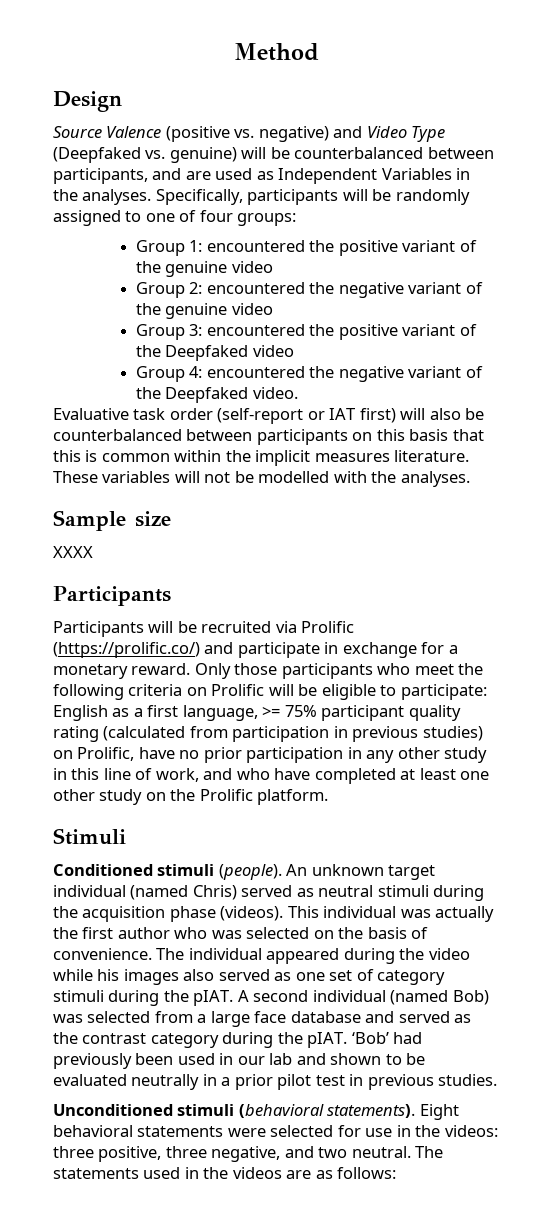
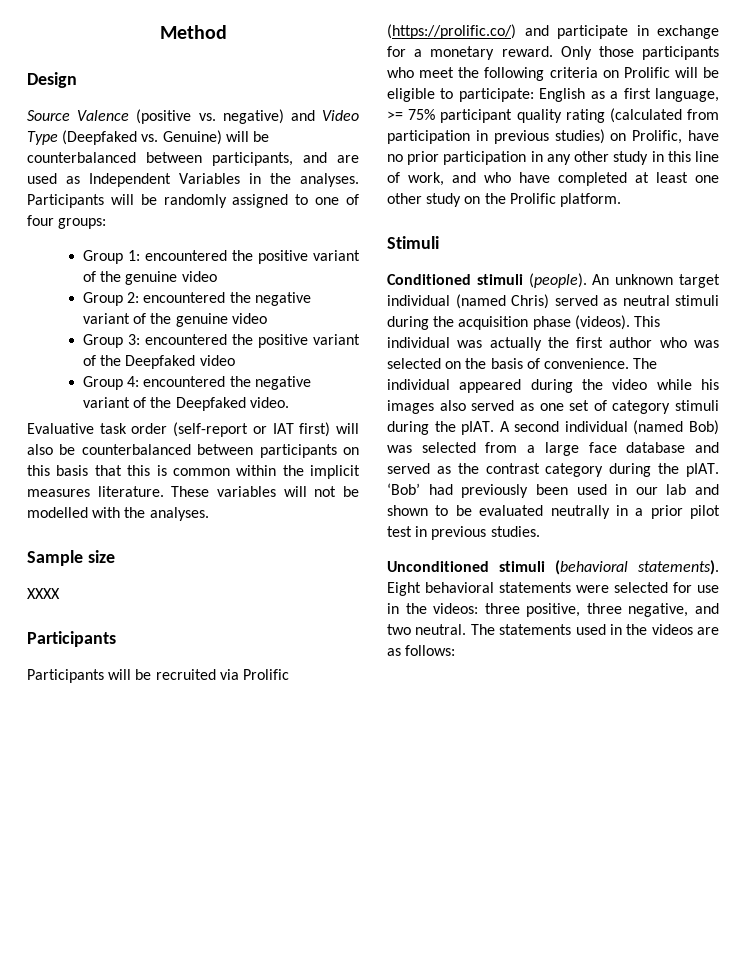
[169,147,237,163] genuine) -> [162,130,222,145] Genuine)
[155,189,339,205] Specifically, participants -> [27,194,104,208] Participants

